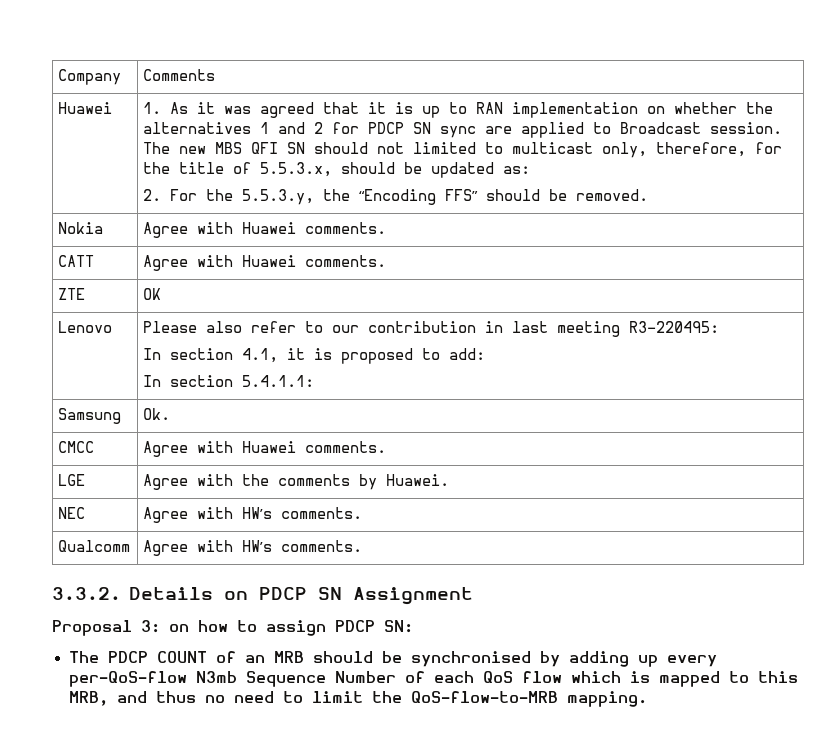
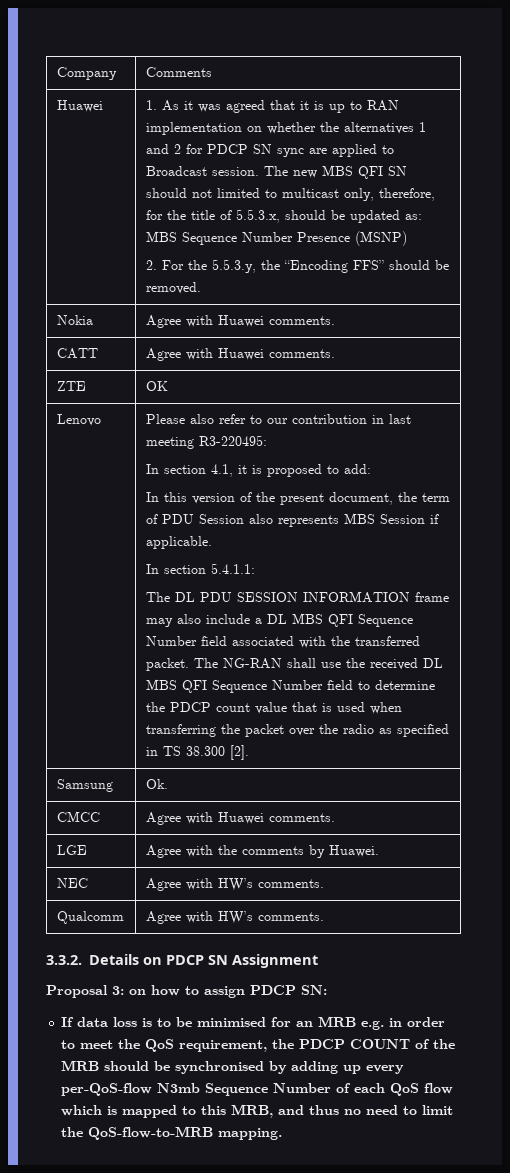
(531, 170) none -> [145,231,407,246] MBS Sequence Number Presence (MSNP)
[170,375,315,387] section 5.4.1.1: -> [163,492,450,505] [145,513,439,527] [145,536,212,549] [145,563,255,574] [145,591,449,603] [145,613,413,627] [145,636,420,648] [145,658,443,671] [145,679,435,693] [145,702,402,714] [145,724,449,737] [145,745,249,760] this version of the present document, the term of PDU Session also represents MBS Session if applicable. // In section 5.4.1.1: // The DL PDU SESSION INFORMATION frame may also include a DL MBS QFI Sequence Number field associated with the transferred packet. The NG-RAN shall use the received DL MBS QFI Sequence Number field to determine the PDCP count value that is used when transferring the packet over the radio as specified in TS 38.300 [2].
[68,651,99,663] The -> [61,1016,446,1030] [61,1039,295,1052] If data loss is to be minimised for an MRB e.g. in order to meet the QoS requirement, the
[244,655,265,663] an -> [433,1039,456,1049] the

